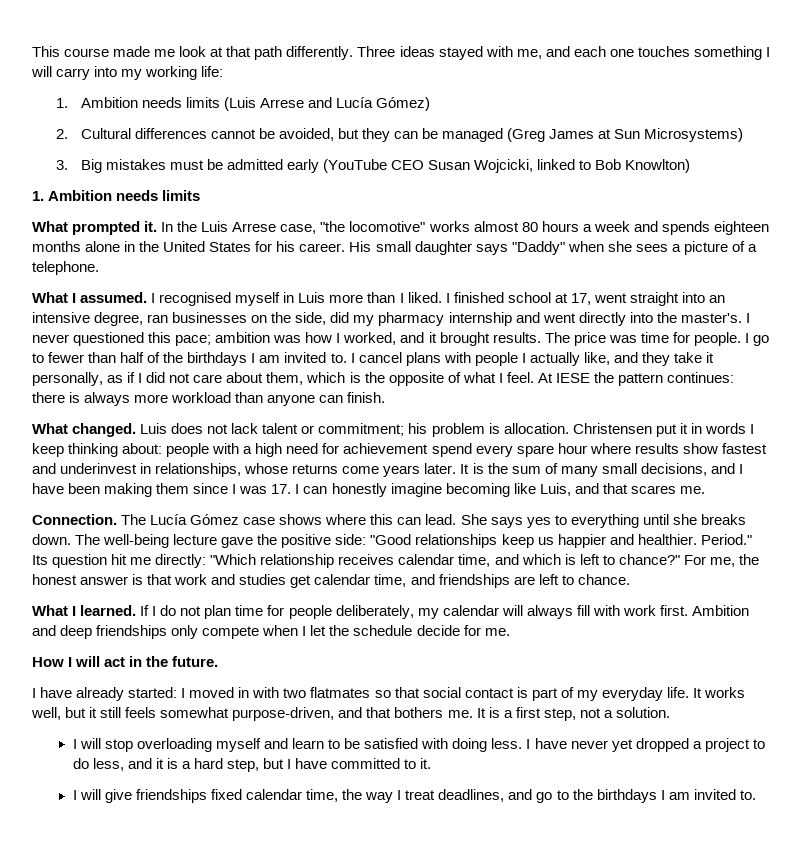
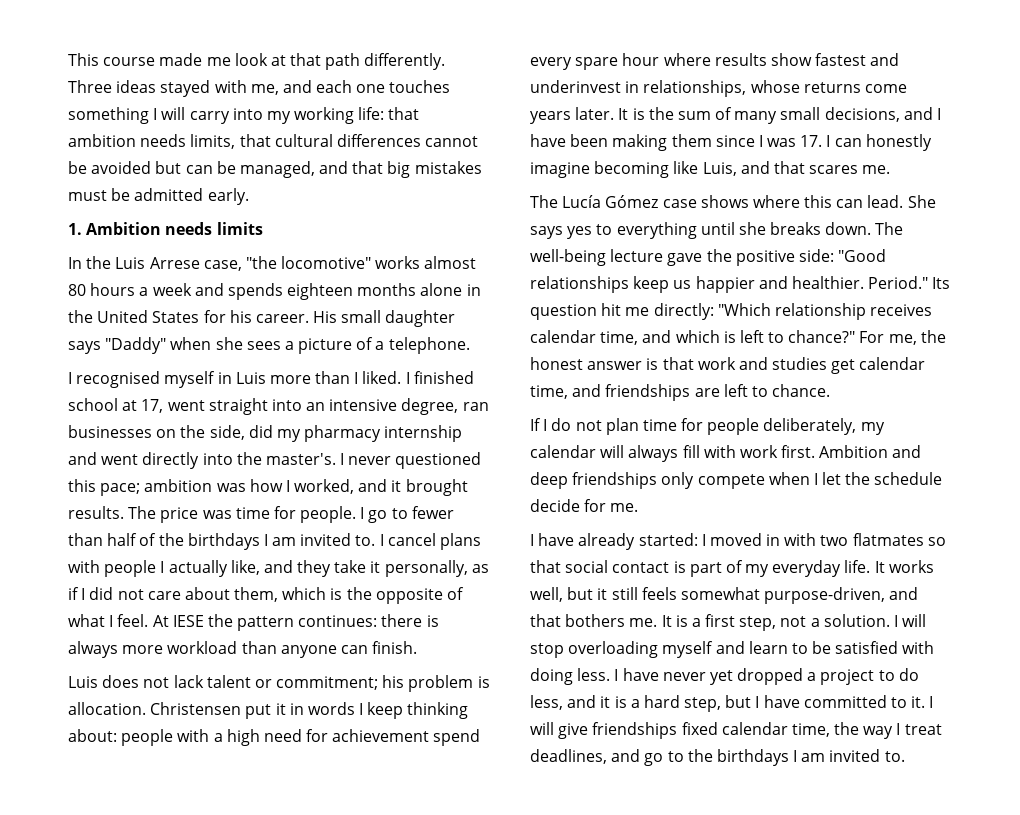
[56,97,430,111] [56,128,744,142] [56,159,691,173] // 1. Ambition needs limits (Luis Arrese and Lucía Gómez) // 2. Cultural differences cannot be avoided, but they can be managed (Greg James at Sun Microsystems) // 3. Big mistakes must be admitted early (YouTube CEO Susan Wojcicki, linked to Bob Knowlton) -> [388,107,420,120] [68,134,479,149] [68,161,482,178] [68,188,249,205] that ambition needs limits, that cultural differences cannot be avoided but can be managed, and that big mistakes must be admitted early.
[32,221,158,235] What prompted it. -> (263, 228) none
[32,292,148,303] What I assumed. -> (470, 345) none
[32,423,137,437] What changed. -> (418, 647) none
[32,514,117,525] Connection. -> (891, 169) none
[32,605,137,616] What I learned. -> (831, 390) none
[32,656,219,667] // How I will act in the future. -> (639, 507) none
(670, 712) // -> (890, 620) none
(432, 763) // -> (926, 702) none

